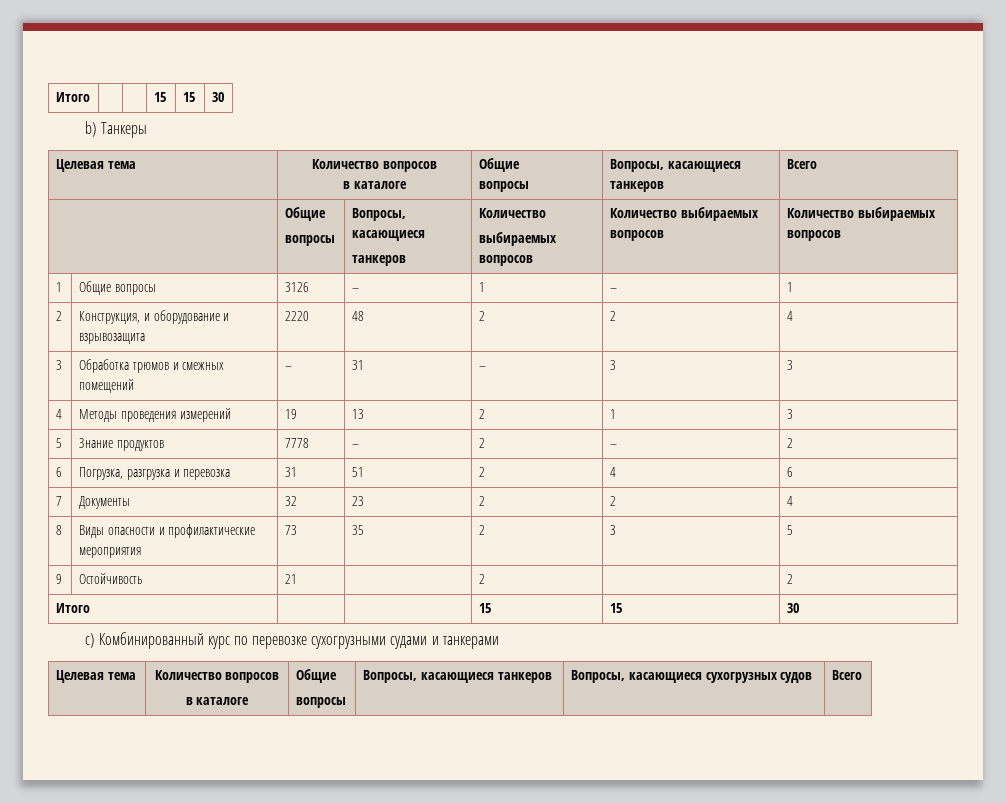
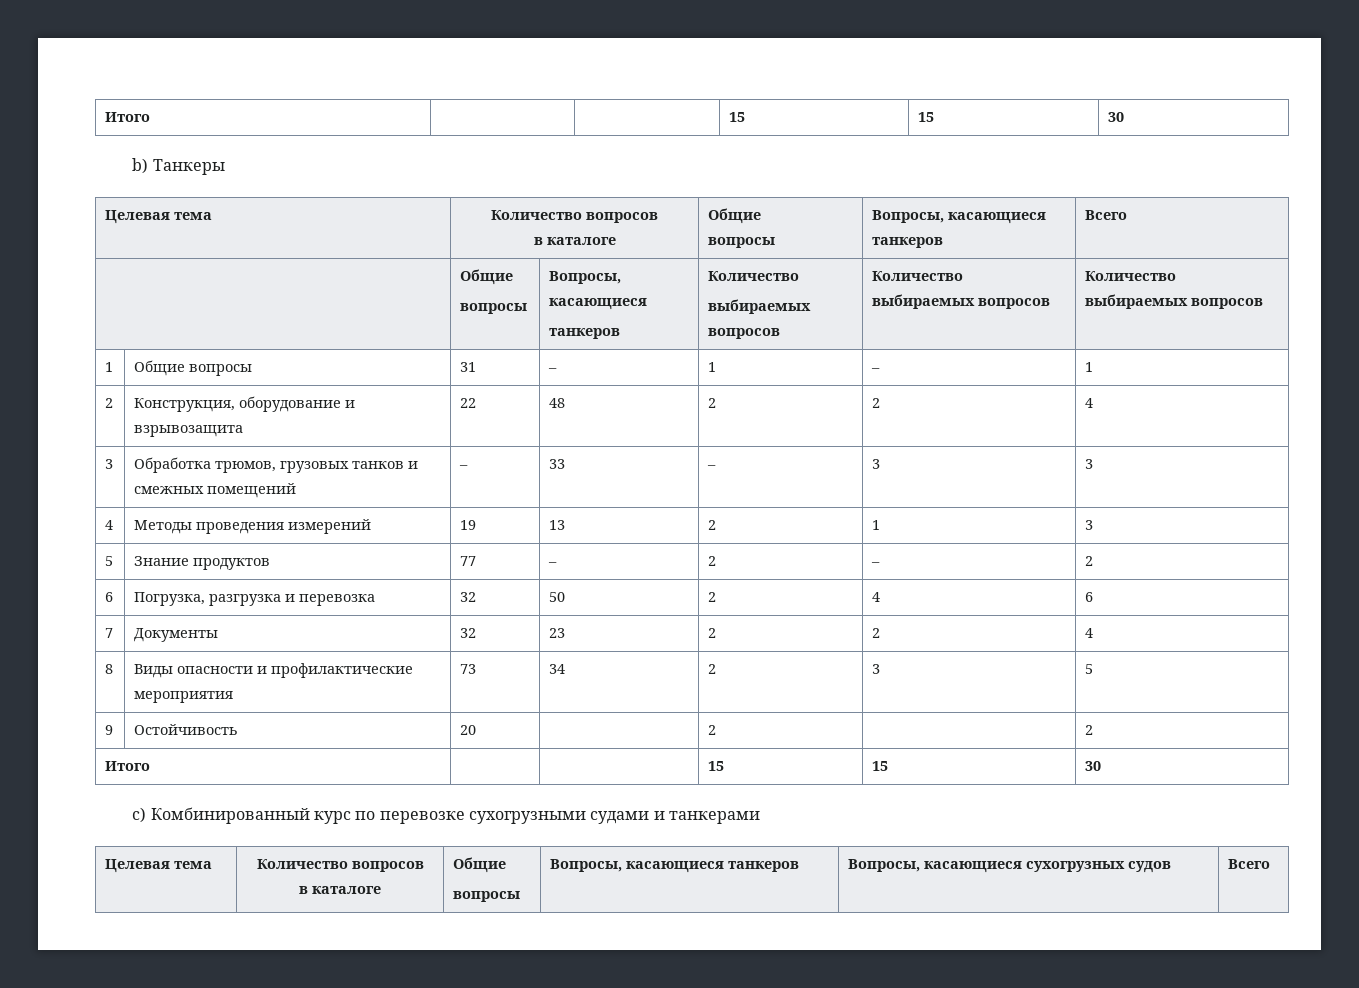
[284,282,309,292] 3126 -> [460,362,477,372] 31
[143,313,150,321] и -> (236, 405) none
[284,311,309,321] 2220 -> [460,398,477,408] 22
[132,362,169,373] трюмов -> [215,461,405,473] трюмов, грузовых танков
[351,360,364,370] 31 -> [549,459,566,469] 33
[284,438,309,448] 7778 -> [460,556,477,566] 77
[284,467,297,477] [351,467,364,477] 31 | 51 -> [460,592,477,602] [549,592,566,602] 32 | 50
[351,525,364,535] 35 -> [549,664,566,674] 34
[284,574,297,584] 21 -> [460,725,477,735] 20

